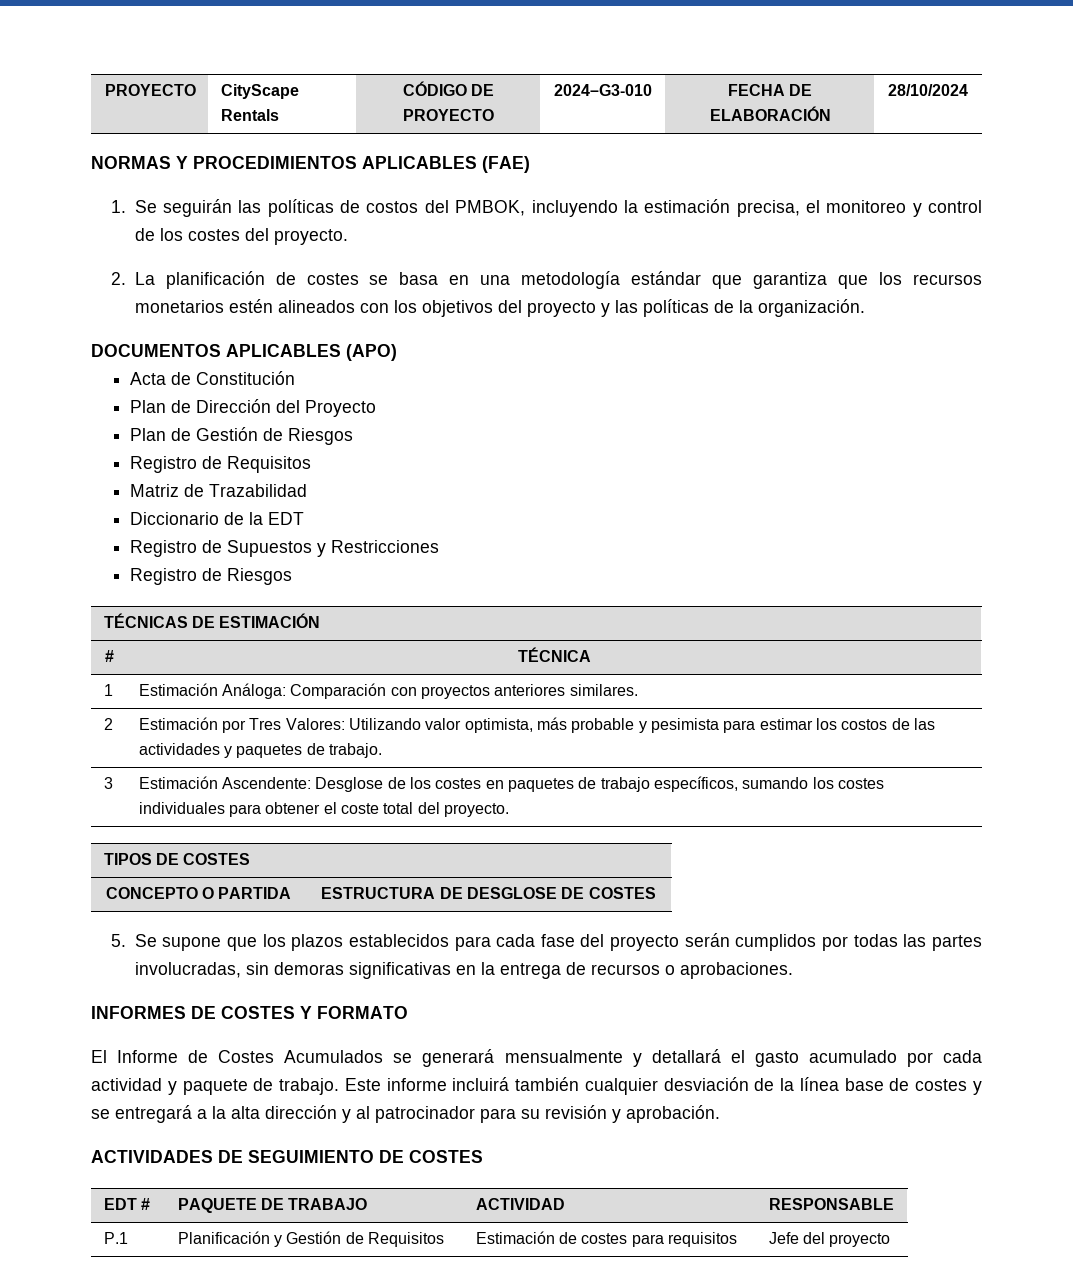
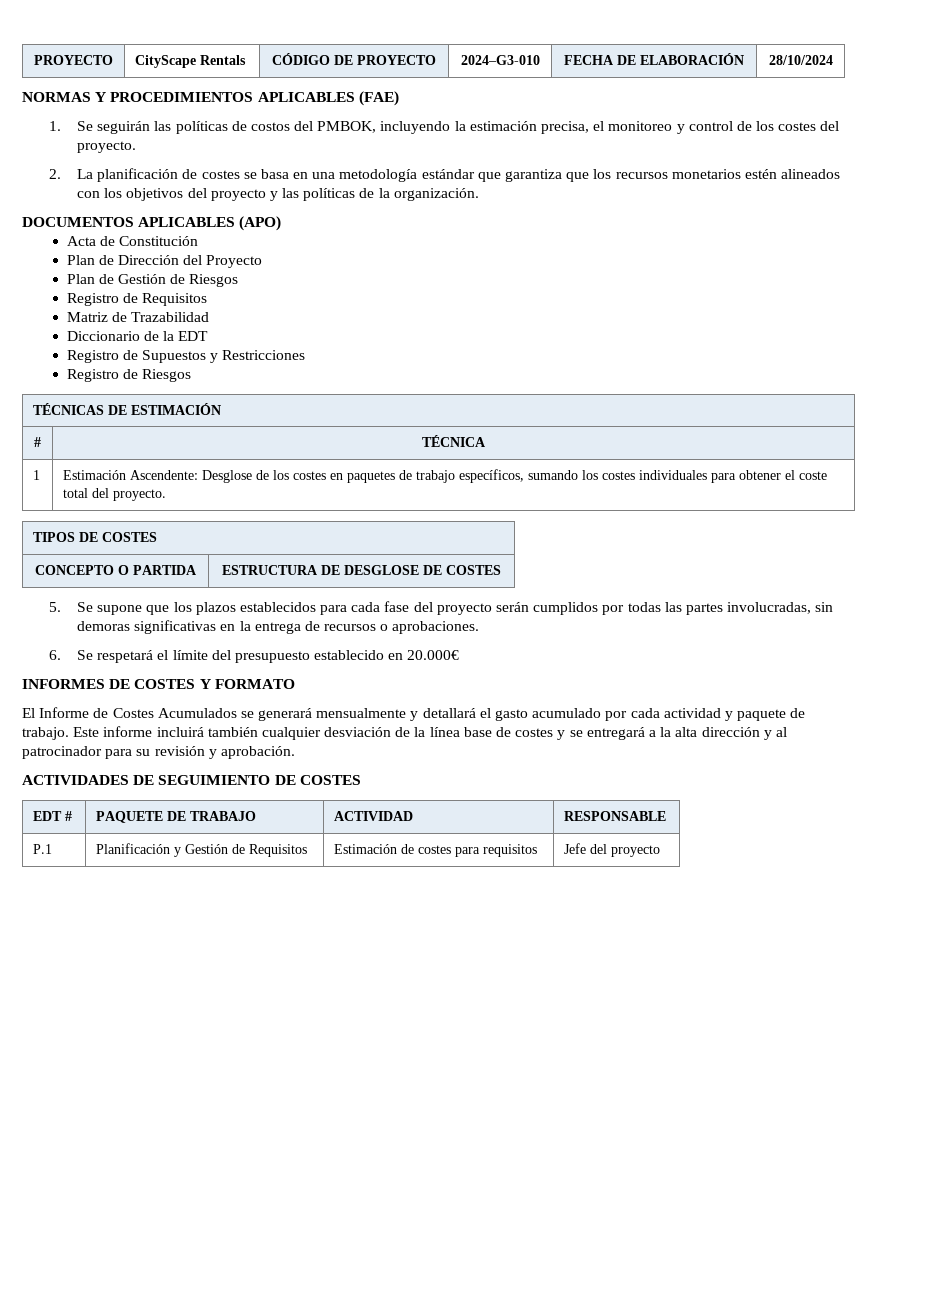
[138,683,638,699] [103,718,113,730] [138,717,935,733] [138,743,383,758] [103,777,113,789] | Estimación Análoga: Comparación con proyectos anteriores similares. // 2 | Estimación por Tres Valores: Utilizando valor optimista, más probable y pesimista para estimar los costos de las actividades y paquetes de trabajo. // 3 -> (41, 475) none
(793, 970) none -> [49,650,460,663] // 6. Se respetará el límite del presupuesto establecido en 20.000€

